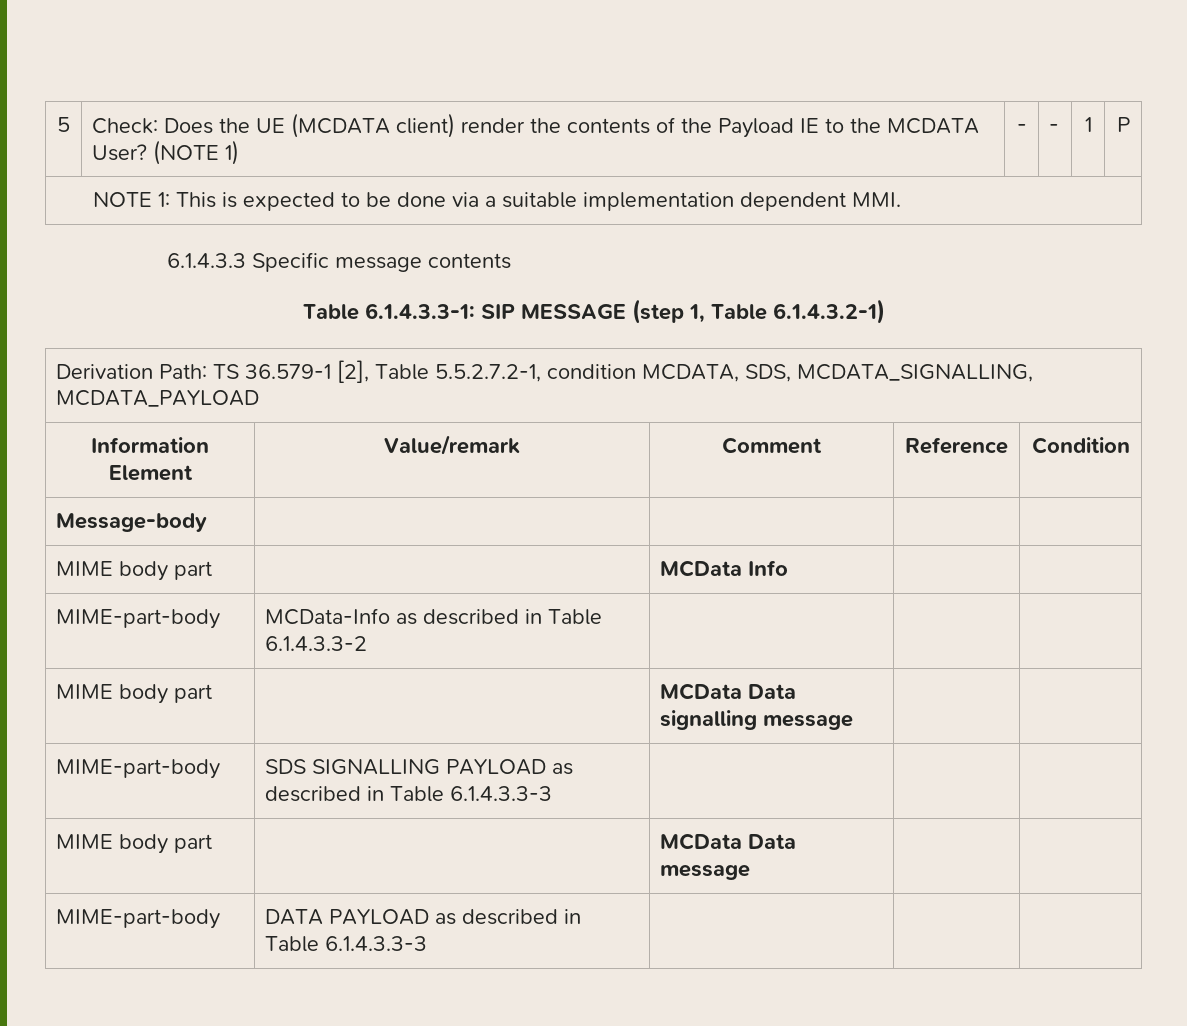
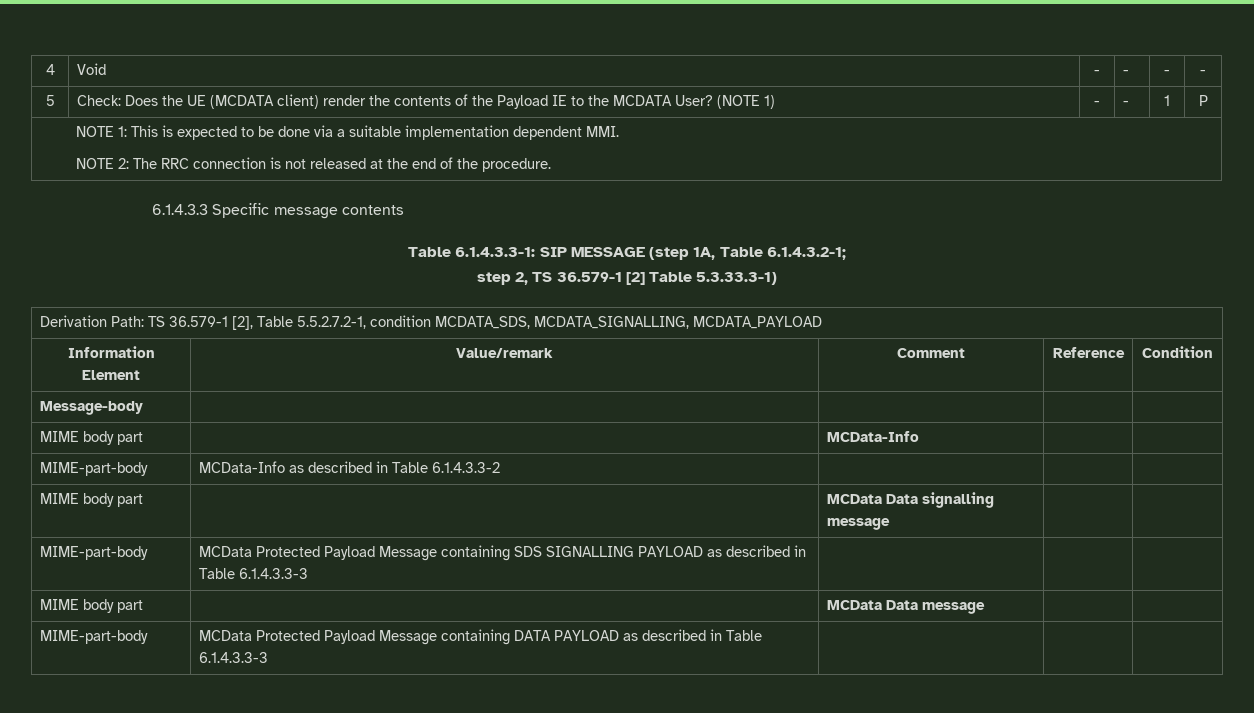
(57, 124) none -> [45,64,55,75] [76,63,106,75] [1094,70,1100,75] [1122,70,1129,75] [1164,70,1170,75] [1200,70,1206,75] 4 | Void | - | - | - | - //
(901, 199) none -> [75,157,551,172] // NOTE 2: The RRC connection is not released at the end of the procedure.
[688,299,885,324] 1, Table 6.1.4.3.2-1) -> [693,247,847,260] [476,272,778,285] 1A, Table 6.1.4.3.2-1; // step 2, TS 36.579-1 [2] Table 5.3.33.3-1)
[642,364,792,382] MCDATA, SDS, -> [434,316,530,329] MCDATA_SDS,
[660,560,789,577] MCData Info -> [826,431,919,442] MCData-Info
(221, 769) none -> [198,545,510,561] MCData Protected Payload Message containing
(221, 919) none -> [198,629,510,645] MCData Protected Payload Message containing

